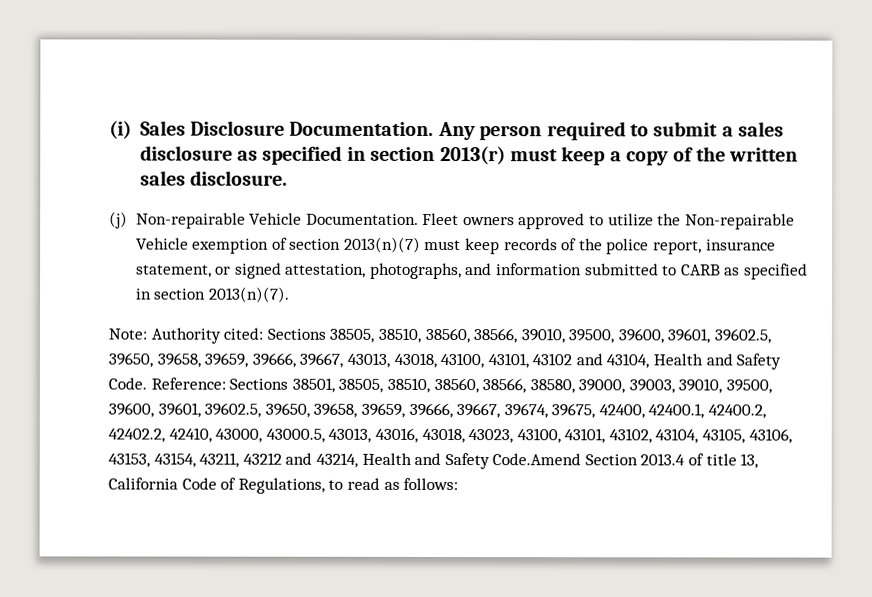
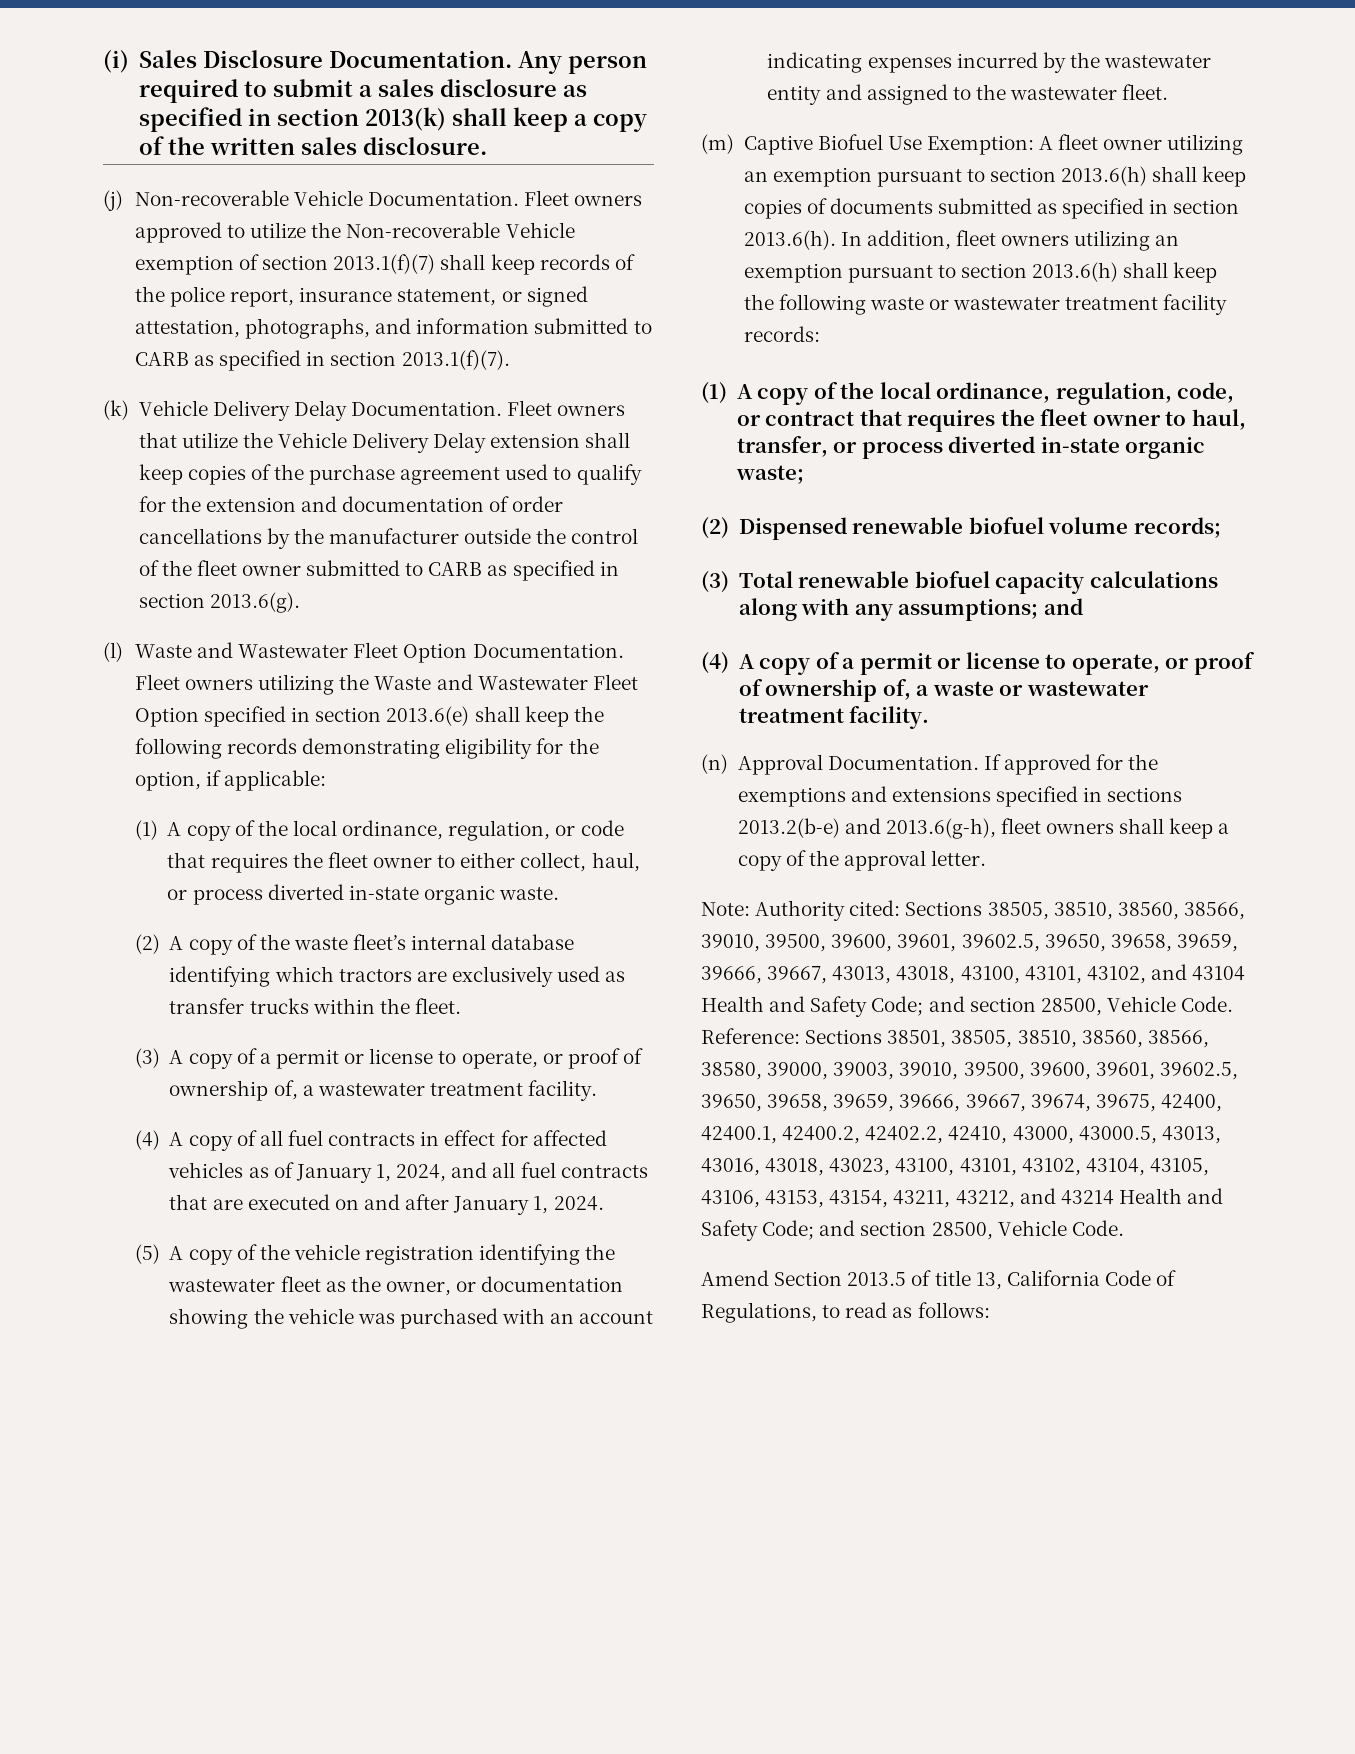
[439,146,558,166] 2013(r) must -> [364,107,507,131] 2013(k) shall
[135,212,246,229] Non-repairable -> [134,190,289,206] Non-recoverable
[684,213,795,230] Non-repairable -> [346,222,501,238] Non-recoverable
[343,236,462,253] 2013(n)(7) must -> [333,254,486,274] 2013.1(f)(7) shall
[207,286,290,303] 2013(n)(7). -> [401,350,510,370] [103,400,626,421] [138,432,631,453] [138,464,642,485] [138,496,564,512] [138,528,639,549] [138,560,619,581] [138,592,300,613] [103,642,624,663] [134,674,638,695] [134,706,604,727] [134,738,599,759] [134,770,327,791] [134,820,624,841] [167,852,640,873] [167,884,560,905] [134,934,575,955] [169,966,626,987] [169,998,461,1014] [134,1048,643,1069] [169,1080,598,1101] [134,1130,607,1151] [168,1162,648,1183] [169,1194,604,1215] [134,1244,616,1265] [168,1276,624,1296] [169,1308,654,1329] [767,52,1212,73] [767,84,1169,105] [701,134,1244,155] [743,166,1247,187] [743,198,1240,219] [743,230,1180,251] [743,262,1218,283] [743,294,1228,315] [743,326,820,342] [701,382,1235,405] [736,409,1246,432] [736,436,1206,459] [735,465,804,484] [701,517,1221,540] [701,571,1218,594] [738,598,1083,621] [701,652,1255,675] [738,679,1149,702] [738,706,930,729] [701,754,1159,775] [737,786,1183,807] [737,818,1230,839] [737,850,987,871] 2013.1(f)(7). // (k) Vehicle Delivery Delay Documentation. Fleet owners that utilize the Vehicle Delivery Delay extension shall keep copies of the purchase agreement used to qualify for the extension and documentation of order cancellations by the manufacturer outside the control of the fleet owner submitted to CARB as specified in section 2013.6(g). // (l) Waste and Wastewater Fleet Option Documentation. Fleet owners utilizing the Waste and Wastewater Fleet Option specified in section 2013.6(e) shall keep the following records demonstrating eligibility for the option, if applicable: // (1) A copy of the local ordinance, regulation, or code that requires the fleet owner to either collect, haul, or process diverted in-state organic waste. // (2) A copy of the waste fleet’s internal database identifying which tractors are exclusively used as transfer trucks within the fleet. // (3) A copy of a permit or license to operate, or proof of ownership of, a wastewater treatment facility. // (4) A copy of all fuel contracts in effect for affected vehicles as of January 1, 2024, and all fuel contracts that are executed on and after January 1, 2024. // (5) A copy of the vehicle registration identifying the wastewater fleet as the owner, or documentation showing the vehicle was purchased with an account indicating expenses incurred by the wastewater entity and assigned to the wastewater fleet. // (m) Captive Biofuel Use Exemption: A fleet owner utilizing an exemption pursuant to section 2013.6(h) shall keep copies of documents submitted as specified in section 2013.6(h). In addition, fleet owners utilizing an exemption pursuant to section 2013.6(h) shall keep the following waste or wastewater treatment facility records: // (1) A copy of the local ordinance, regulation, code, or contract that requires the fleet owner to haul, transfer, or process diverted in-state organic waste; // (2) Dispensed renewable biofuel volume records; // (3) Total renewable biofuel capacity calculations along with any assumptions; and // (4) A copy of a permit or license to operate, or proof of ownership of, a waste or wastewater treatment facility. // (n) Approval Documentation. If approved for the exemptions and extensions specified in sections 2013.2(b-e) and 2013.6(g-h), fleet owners shall keep a copy of the approval letter.
[532,353,782,370] 43102 and 43104, Health and Safety -> [1086,964,1246,984] [701,996,1176,1017] 43102, and 43104 Health and Safety Code; and section 28500, Vehicle
[242,452,686,470] 43212 and 43214, Health and Safety Code.Amend Section 2013.4 -> [955,1188,1224,1208] [701,1220,1124,1241] [701,1270,907,1286] 43212, and 43214 Health and Safety Code; and section 28500, Vehicle Code. // Amend Section 2013.5

